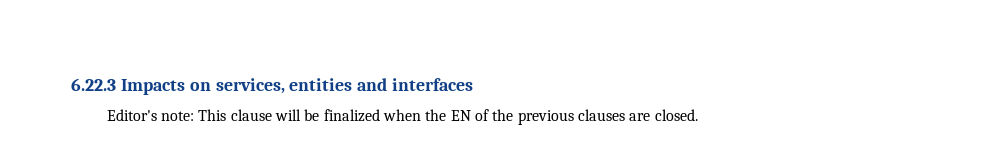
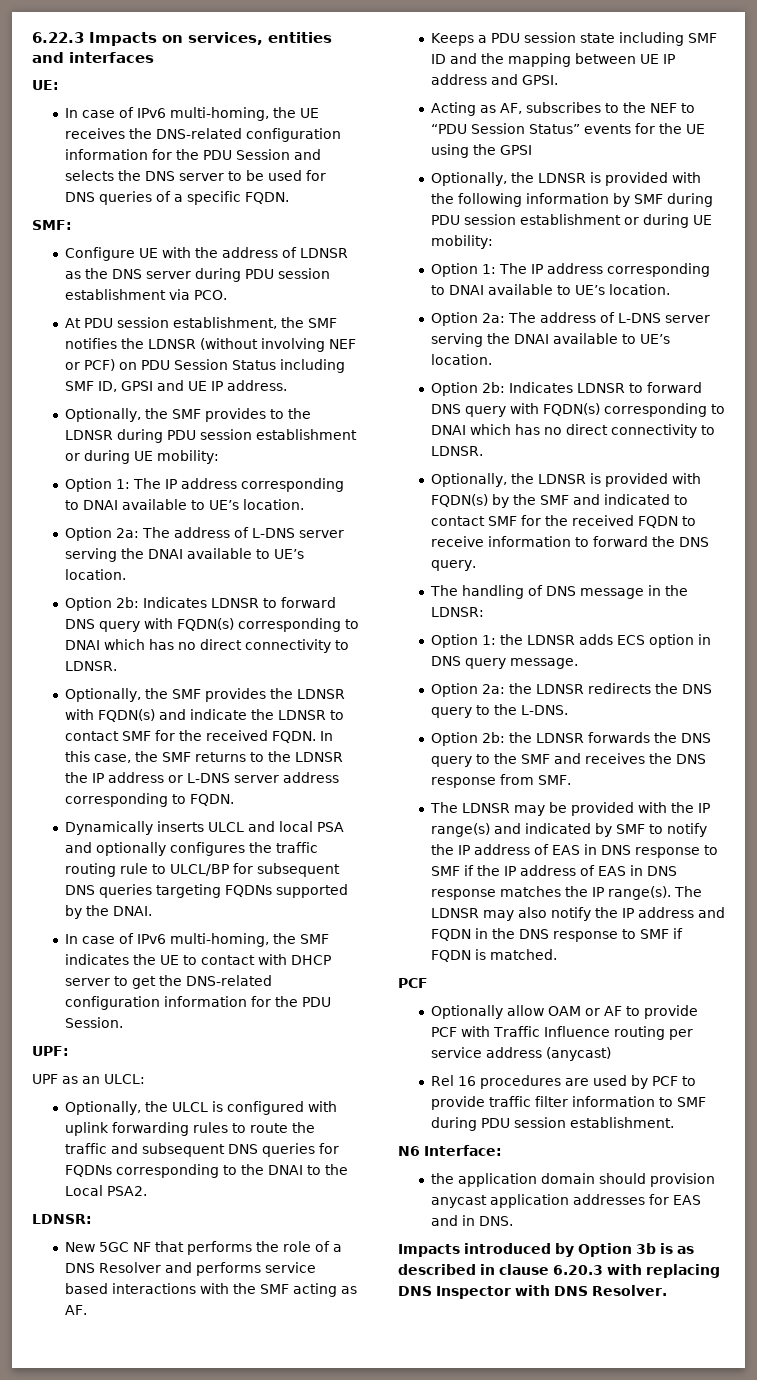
[106,109,698,125] Editor's note: This clause will be finalized when the EN of the previous clauses are closed. -> [32,80,59,90] [64,107,319,121] [64,128,341,142] [64,149,321,160] [64,170,326,181] [64,191,289,205] [32,220,72,230] [64,247,348,261] [64,268,330,282] [64,289,227,300] [64,317,337,329] [64,338,356,352] [64,359,345,373] [64,380,287,392] [64,408,311,422] [64,429,357,443] [64,450,219,464] [64,478,344,492] [64,499,304,510] [64,527,344,541] [64,548,304,562] [64,569,126,580] [64,597,336,611] [64,618,359,632] [64,639,349,653] [64,661,117,671] [64,688,345,702] [64,709,344,722] [64,730,333,743] [64,751,343,763] [64,772,339,783] [64,793,234,807] [64,821,344,835] [64,842,318,856] [64,863,340,877] [64,884,348,898] [64,905,152,919] [64,933,329,947] [64,954,331,965] [64,975,272,989] [64,996,331,1010] [64,1017,123,1028] [32,1046,69,1056] [32,1074,145,1084] [64,1101,337,1115] [64,1122,315,1136] [64,1143,339,1157] [64,1164,348,1178] [64,1185,147,1196] [32,1214,92,1224] [64,1241,342,1255] [64,1262,316,1276] [64,1283,357,1297] [64,1305,87,1315] [430,32,717,46] [430,53,675,67] [430,74,558,85] [430,102,695,116] [430,123,705,134] [430,144,532,158] [430,172,701,186] [430,193,713,207] [430,214,712,228] [430,235,493,249] [430,263,710,277] [430,284,670,295] [430,312,710,326] [430,333,670,347] [430,354,492,365] [430,382,702,396] [430,403,725,417] [430,424,715,438] [430,446,483,456] [430,473,701,487] [430,494,688,508] [430,515,696,528] [430,536,709,547] [430,560,476,571] [429,585,688,599] [430,607,484,617] [430,634,711,648] [430,656,578,669] [430,683,712,697] [430,704,568,718] [430,732,711,746] [430,753,706,767] [430,774,571,788] [429,802,710,816] [430,823,707,837] [430,844,718,858] [430,865,677,876] [430,886,702,900] [430,907,725,921] [430,928,683,942] [430,949,557,962] [398,978,428,988] [430,1005,698,1019] [430,1026,693,1040] [430,1047,611,1061] [430,1075,696,1089] [430,1096,706,1110] [430,1117,674,1131] [398,1145,502,1156] [430,1173,715,1187] [430,1194,701,1208] [430,1215,513,1226] [398,1243,694,1257] [398,1264,720,1278] [398,1285,667,1299] UE: // In case of IPv6 multi-homing, the UE receives the DNS-related configuration information for the PDU Session and selects the DNS server to be used for DNS queries of a specific FQDN. // SMF: // Configure UE with the address of LDNSR as the DNS server during PDU session establishment via PCO. // At PDU session establishment, the SMF notifies the LDNSR (without involving NEF or PCF) on PDU Session Status including SMF ID, GPSI and UE IP address. // Optionally, the SMF provides to the LDNSR during PDU session establishment or during UE mobility: // Option 1: The IP address corresponding to DNAI available to UE’s location. // Option 2a: The address of L-DNS server serving the DNAI available to UE’s location. // Option 2b: Indicates LDNSR to forward DNS query with FQDN(s) corresponding to DNAI which has no direct connectivity to LDNSR. // Optionally, the SMF provides the LDNSR with FQDN(s) and indicate the LDNSR to contact SMF for the received FQDN. In this case, the SMF returns to the LDNSR the IP address or L-DNS server address corresponding to FQDN. // Dynamically inserts ULCL and local PSA and optionally configures the traffic routing rule to ULCL/BP for subsequent DNS queries targeting FQDNs supported by the DNAI. // In case of IPv6 multi-homing, the SMF indicates the UE to contact with DHCP server to get the DNS-related configuration information for the PDU Session. // UPF: // UPF as an ULCL: // Optionally, the ULCL is configured with uplink forwarding rules to route the traffic and subsequent DNS queries for FQDNs corresponding to the DNAI to the Local PSA2. // LDNSR: // New 5GC NF that performs the role of a DNS Resolver and performs service based interactions with the SMF acting as AF. // Keeps a PDU session state including SMF ID and the mapping between UE IP address and GPSI. // Acting as AF, subscribes to the NEF to “PDU Session Status” events for the UE using the GPSI // Optionally, the LDNSR is provided with the following information by SMF during PDU session establishment or during UE mobility: // Option 1: The IP address corresponding to DNAI available to UE’s location. // Option 2a: The address of L-DNS server serving the DNAI available to UE’s location. // Option 2b: Indicates LDNSR to forward DNS query with FQDN(s) corresponding to DNAI which has no direct connectivity to LDNSR. // Optionally, the LDNSR is provided with FQDN(s) by the SMF and indicated to contact SMF for the received FQDN to receive information to forward the DNS query. // The handling of DNS message in the LDNSR: // Option 1: the LDNSR adds ECS option in DNS query message. // Option 2a: the LDNSR redirects the DNS query to the L-DNS. // Option 2b: the LDNSR forwards the DNS query to the SMF and receives the DNS response from SMF. // The LDNSR may be provided with the IP range(s) and indicated by SMF to notify the IP address of EAS in DNS response to SMF if the IP address of EAS in DNS response matches the IP range(s). The LDNSR may also notify the IP address and FQDN in the DNS response to SMF if FQDN is matched. // PCF // Optionally allow OAM or AF to provide PCF with Traffic Influence routing per service address (anycast) // Rel 16 procedures are used by PCF to provide traffic filter information to SMF during PDU session establishment. // N6 Interface: // the application domain should provision anycast application addresses for EAS and in DNS. // Impacts introduced by Option 3b is as described in clause 6.20.3 with replacing DNS Inspector with DNS Resolver.

